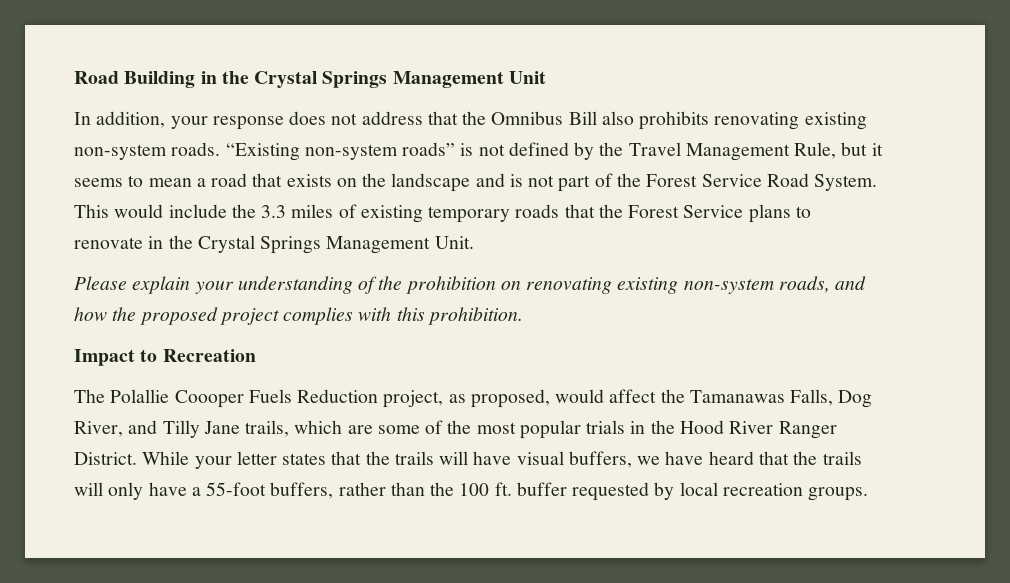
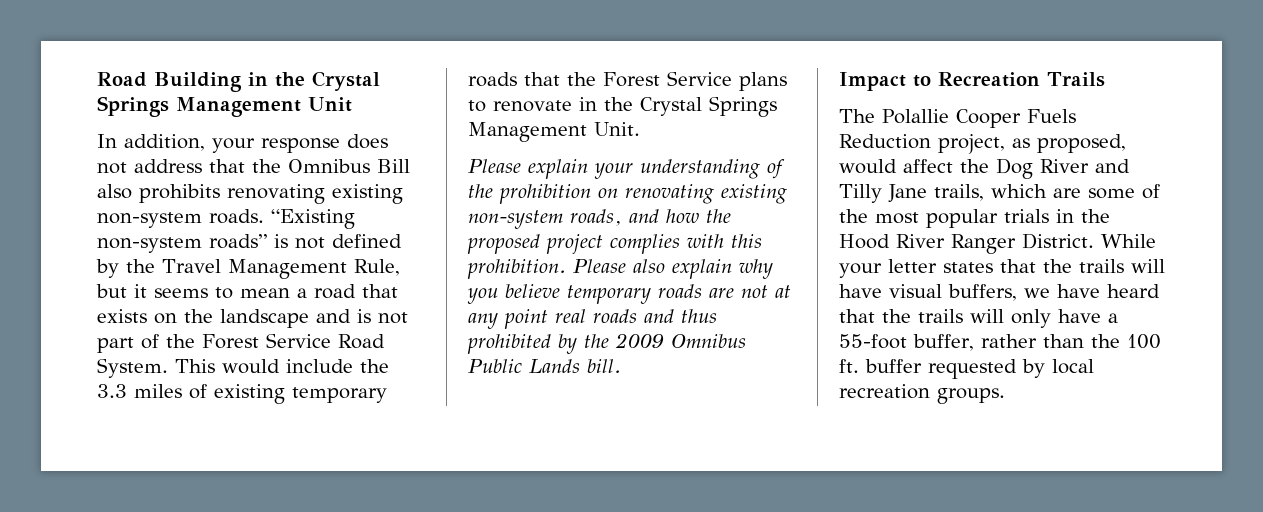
(523, 316) none -> [573,259,773,279] [467,284,791,304] [468,309,717,329] [467,333,746,354] [468,359,621,373] Please also explain why you believe temporary roads are not at any point real roads and thus prohibited by the 2009 Omnibus Public Lands bill.
(256, 355) none -> [1047,72,1105,87] Trails
[174,390,244,408] Coooper -> [955,109,1021,128] Cooper
[689,389,873,408] [74,421,123,437] Tamanawas Falls, Dog River, -> [996,158,1089,179] Dog River
[270,482,334,499] buffers, -> [913,334,974,351] buffer,

